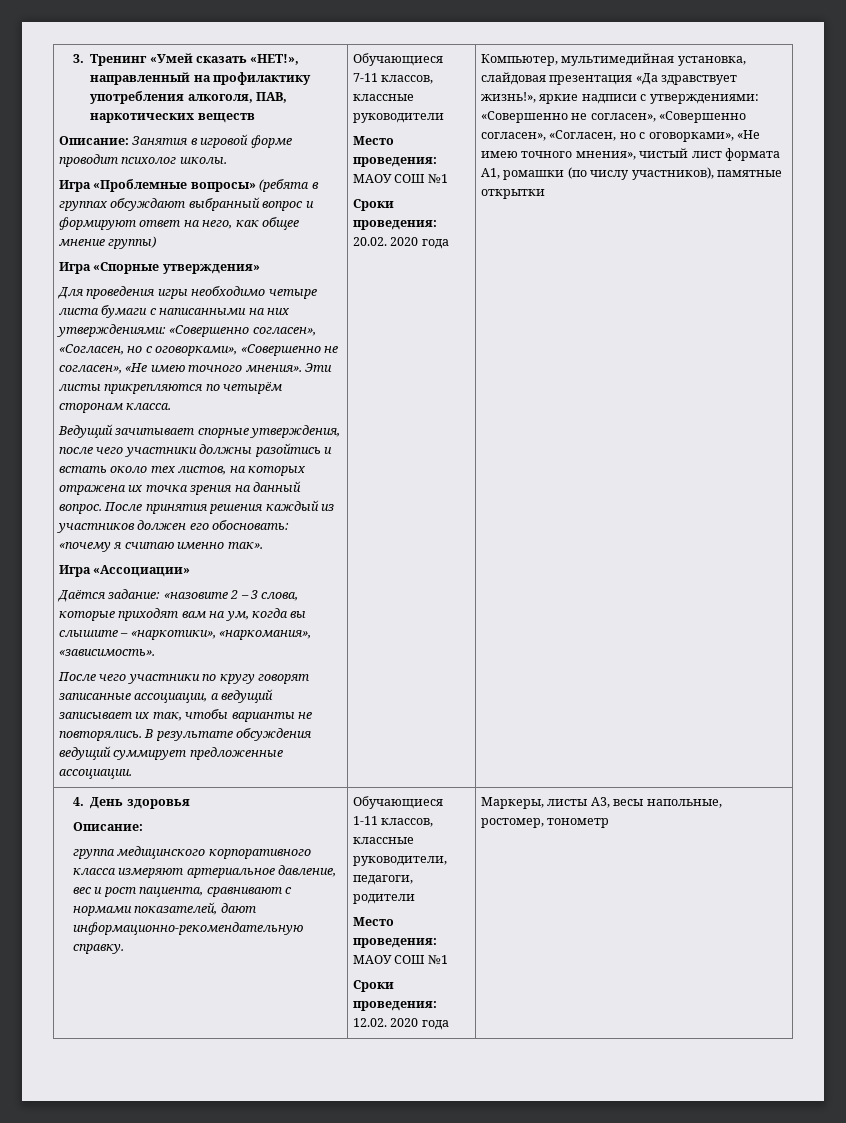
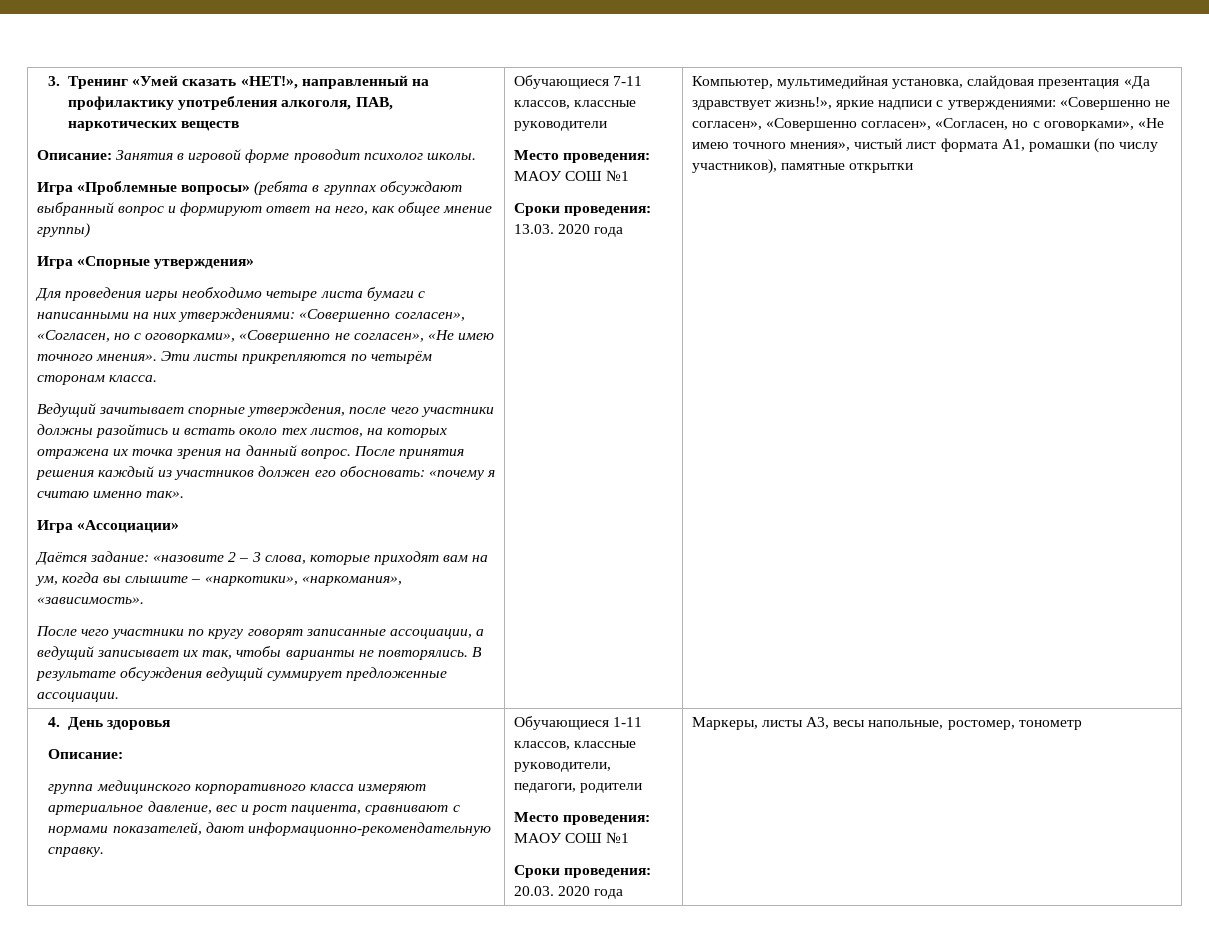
[352,237,387,246] 20.02. -> [513,224,554,234] 13.03.
[352,1018,387,1027] 12.02. -> [513,886,554,896] 20.03.

